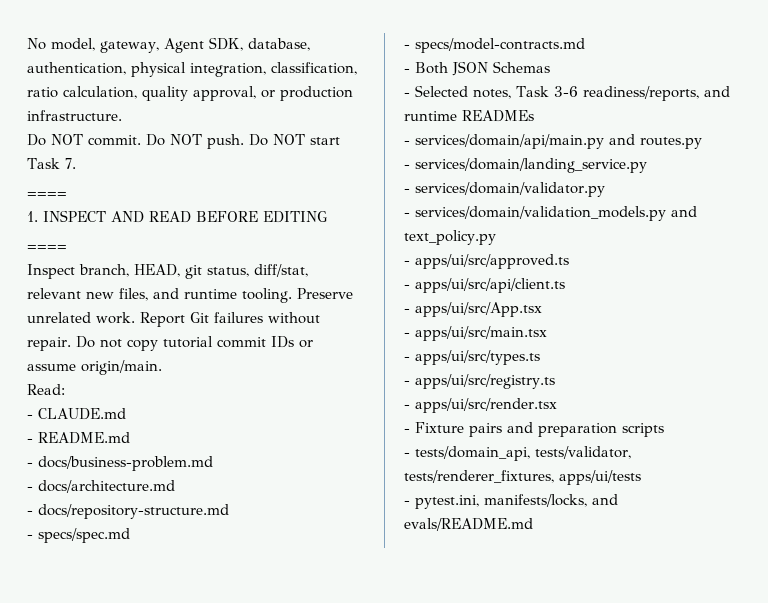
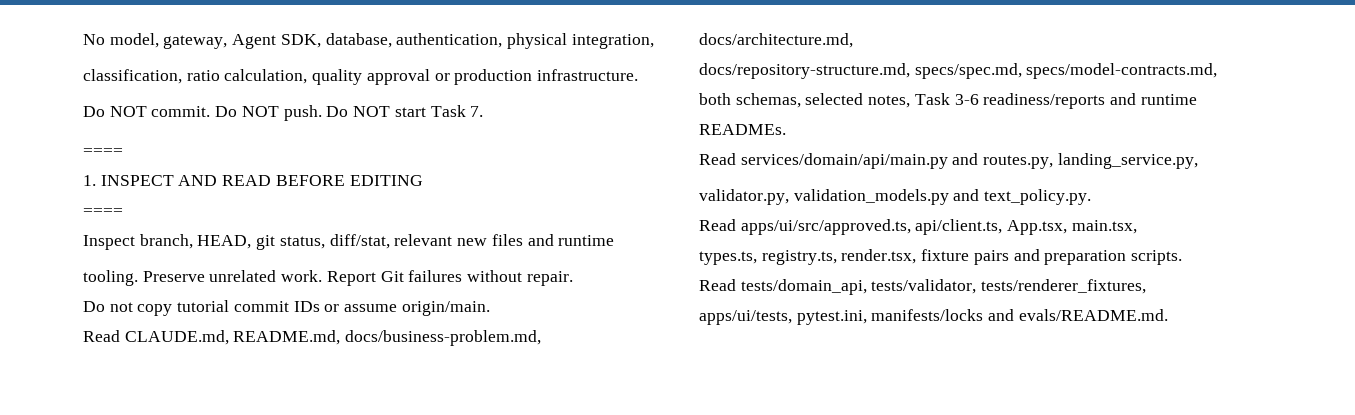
(266, 70) none -> (654, 41) //
[193,86,256,101] approval, -> [366,69,430,85] approval
[119,288,237,301] files, and runtime -> [491,234,615,246] files and runtime //
(71, 344) none -> (573, 278) //
[27,384,65,395] [27,408,126,420] [27,432,130,444] [27,456,213,471] [27,480,175,493] [27,504,229,519] [27,528,130,543] [404,38,585,53] [404,61,550,76] [404,85,468,97] Read: // - CLAUDE.md // - README.md // - docs/business-problem.md // - docs/architecture.md // - docs/repository-structure.md // - specs/spec.md // - specs/model-contracts.md // - Both JSON Schemas // - Selected -> [83,330,542,346] [699,33,853,48] [699,63,1218,79] [699,93,864,108] Read CLAUDE.md, README.md, docs/business-problem.md, docs/architecture.md, // docs/repository-structure.md, specs/spec.md, specs/model-contracts.md, // both schemas, selected
[582,86,730,101] [404,110,534,122] [404,134,702,149] [404,158,647,173] [404,182,605,197] [404,206,697,221] [404,230,496,245] [404,254,569,269] [404,278,565,293] [404,302,542,317] [404,326,547,341] [404,350,540,365] [404,374,555,389] [404,398,557,413] [404,422,464,433] readiness/reports, and runtime READMEs // - services/domain/api/main.py and routes.py // - services/domain/landing_service.py // - services/domain/validator.py // - services/domain/validation_models.py and text_policy.py // - apps/ui/src/approved.ts // - apps/ui/src/api/client.ts // - apps/ui/src/App.tsx // - apps/ui/src/main.tsx // - apps/ui/src/types.ts // - apps/ui/src/registry.ts // - apps/ui/src/render.tsx // - Fixture -> [983,93,1197,109] [699,124,786,135] [699,153,1198,169] [699,189,1092,205] [699,219,1137,235] [699,249,970,265] readiness/reports and runtime READMEs. // Read services/domain/api/main.py and routes.py, landing_service.py, // validator.py, validation_models.py and text_policy.py. // Read apps/ui/src/approved.ts, api/client.ts, App.tsx, main.tsx, // types.ts, registry.ts, render.tsx, fixture
[622,423,664,437] [404,452,410,457] scripts // - -> [1131,250,1183,265] [699,279,736,291] scripts. // Read
[559,470,641,485] [404,494,618,509] [404,518,533,531] apps/ui/tests // - pytest.ini, manifests/locks, and evals/README.md -> [699,309,1168,325] // apps/ui/tests, pytest.ini, manifests/locks and evals/README.md.

